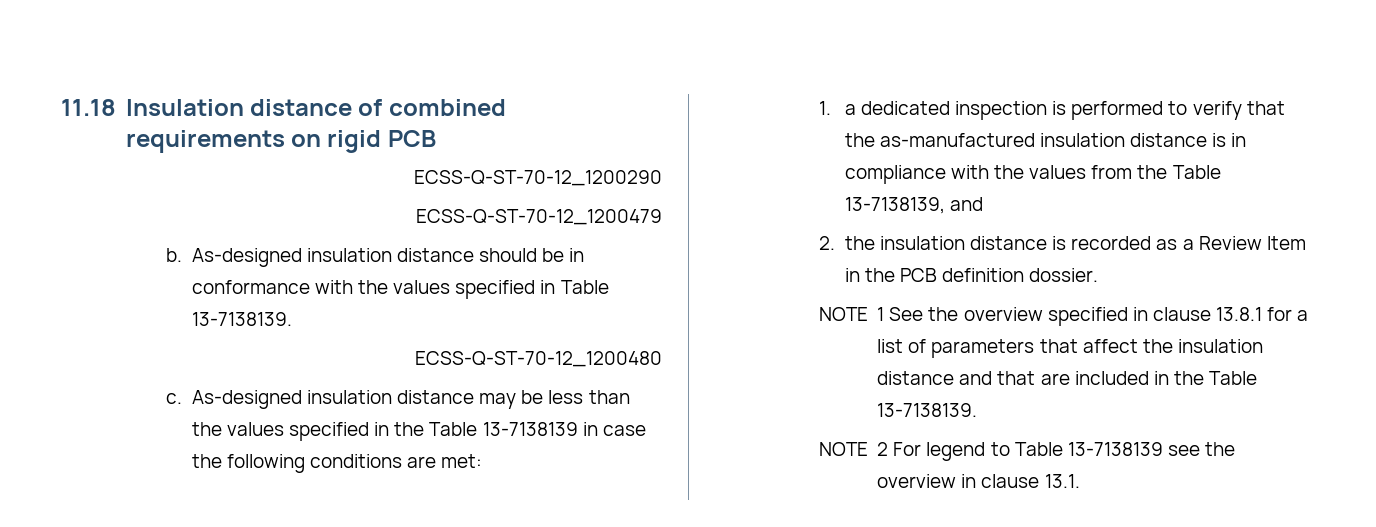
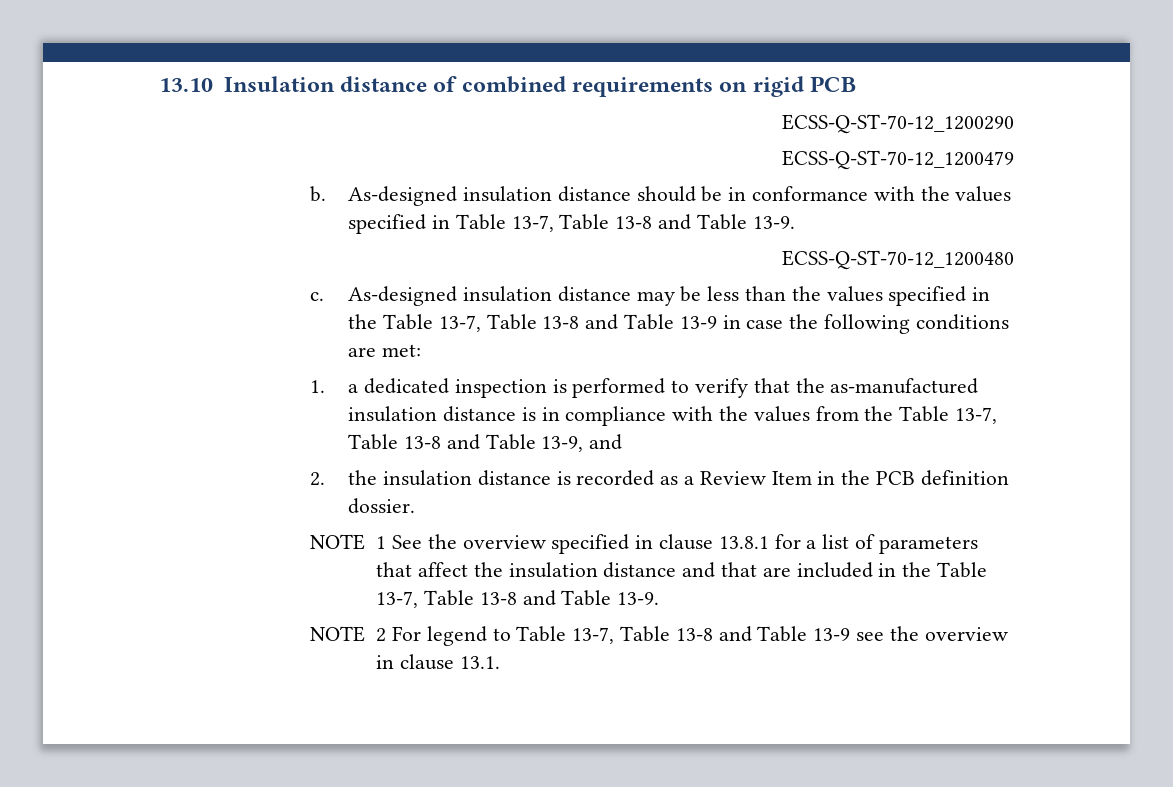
[61,99,116,116] 11.18 -> [159,78,213,92] 13.10
[191,312,292,326] 13-7138139. -> [511,214,795,232] 13-7, Table 13-8 and Table 13-9.
[482,422,578,436] 13-7138139 -> [438,314,717,332] 13-7, Table 13-8 and Table 13-9
[844,197,945,214] 13-7138139, -> [955,407,998,424] [348,434,584,452] 13-7, Table 13-8 and Table 13-9,
[877,403,978,417] 13-7138139. -> [376,590,660,608] 13-7, Table 13-8 and Table 13-9.
[1067,442,1163,456] 13-7138139 -> [572,626,851,644] 13-7, Table 13-8 and Table 13-9

